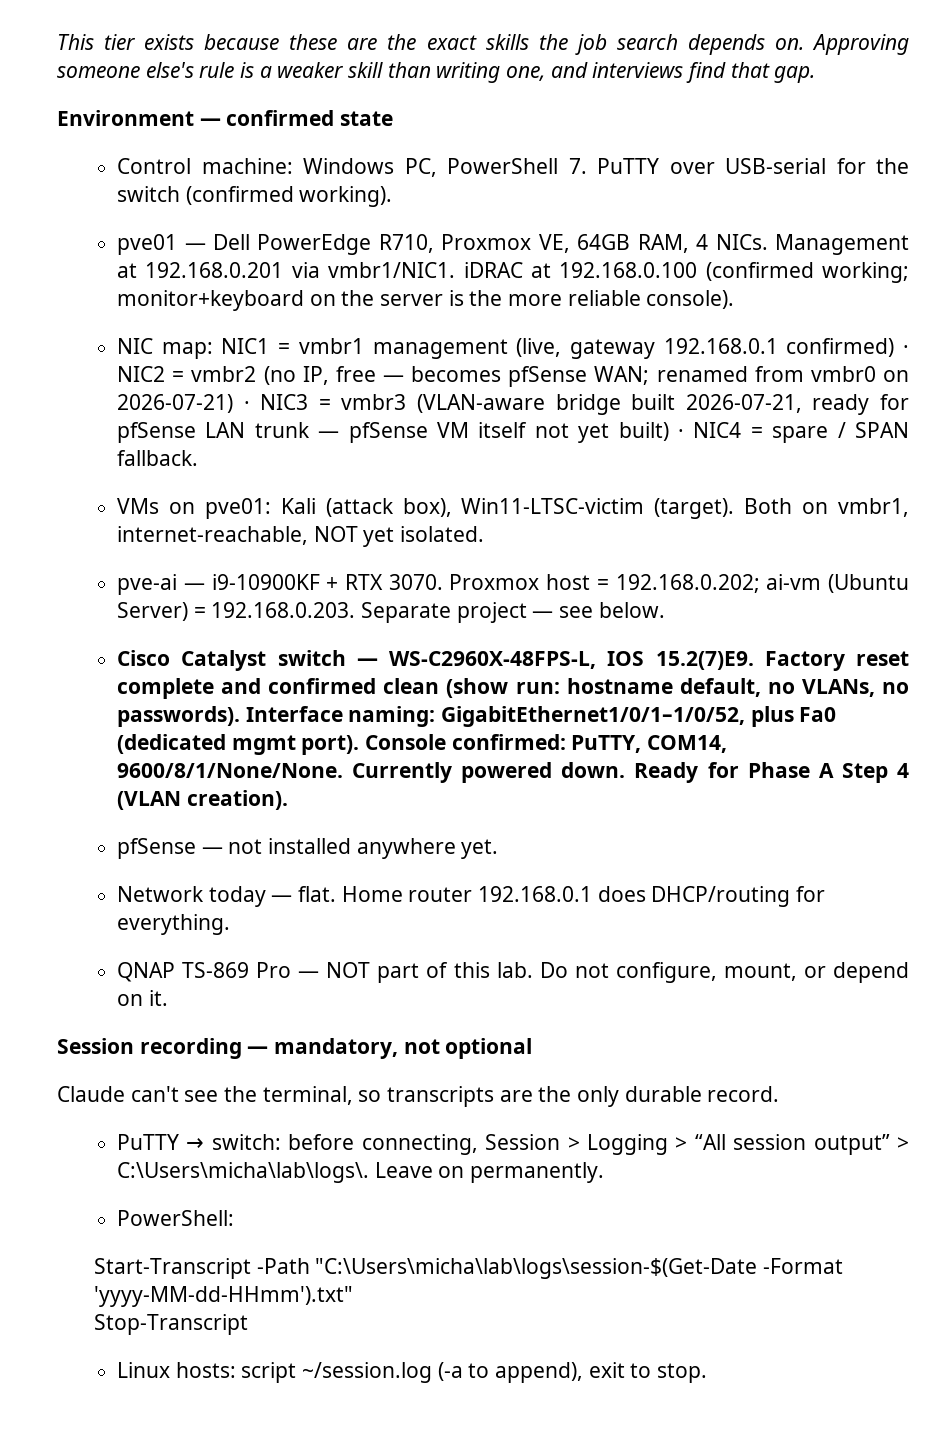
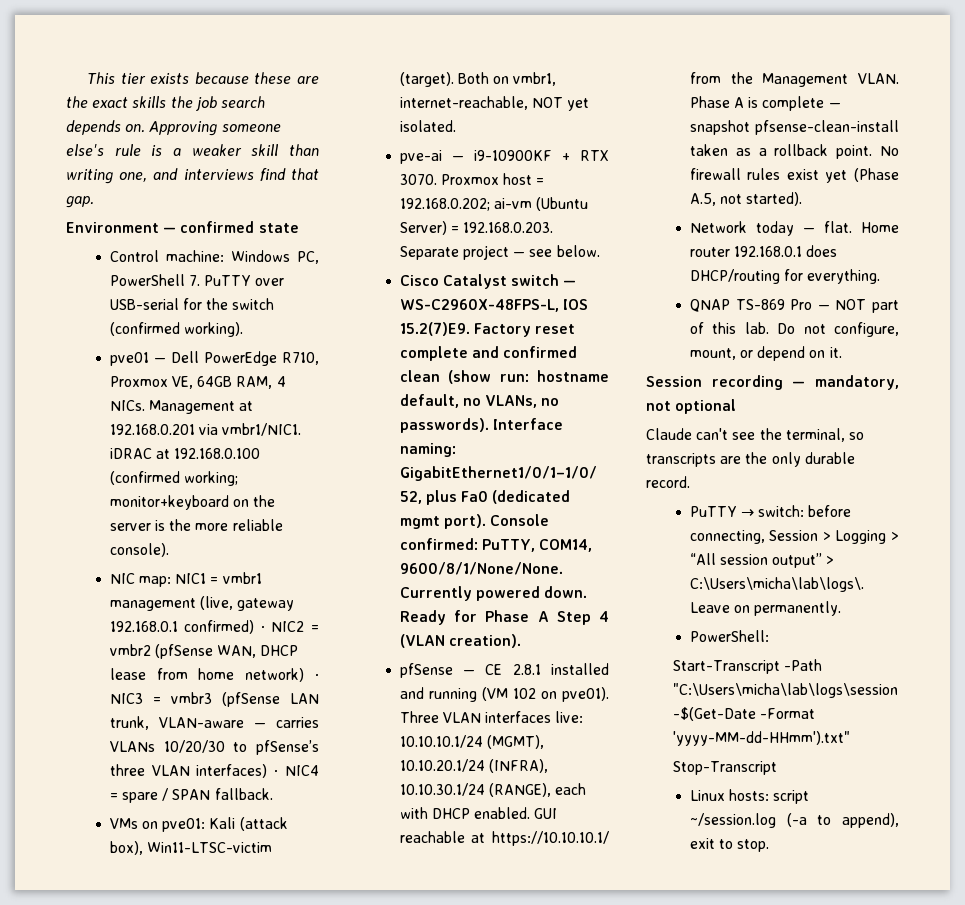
[263,366,910,387] [117,394,909,415] [117,422,669,443] (no IP, free — becomes pfSense WAN; renamed from vmbr0 on 2026-07-21) · NIC3 = vmbr3 (VLAN-aware bridge built 2026-07-21, ready for pfSense LAN trunk — pfSense VM itself not yet built) -> [155,644,299,659] [109,668,319,682] [109,692,319,707] [109,716,319,730] [109,740,319,755] [109,764,268,778] (pfSense WAN, DHCP lease from home network) · NIC3 = vmbr3 (pfSense LAN trunk, VLAN-aware — carries VLANs 10/20/30 to pfSense’s three VLAN interfaces)
[228,838,499,859] not installed anywhere yet. -> [485,663,609,675] [399,687,609,702] [399,711,584,723] [399,735,545,749] [399,759,549,773] [399,783,587,797] [399,807,558,819] [399,831,610,846] [689,72,899,87] [689,96,841,111] [689,120,899,135] [689,144,899,159] [689,168,899,183] [689,192,803,206] CE 2.8.1 installed and running (VM 102 on pve01). Three VLAN interfaces live: 10.10.10.1/24 (MGMT), 10.10.20.1/24 (INFRA), 10.10.30.1/24 (RANGE), each with DHCP enabled. GUI reachable at https://10.10.10.1/ from the Management VLAN. Phase A is complete — snapshot pfsense-clean-install taken as a rollback point. No firewall rules exist yet (Phase A.5, not started).

